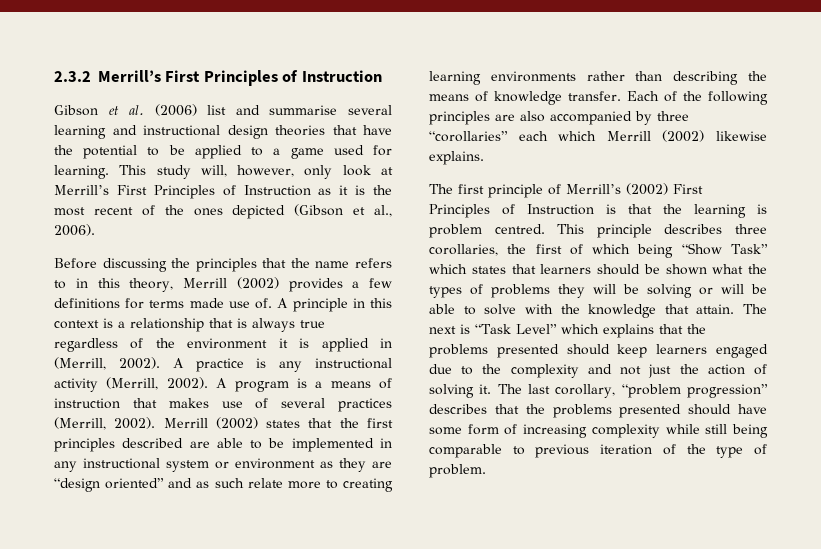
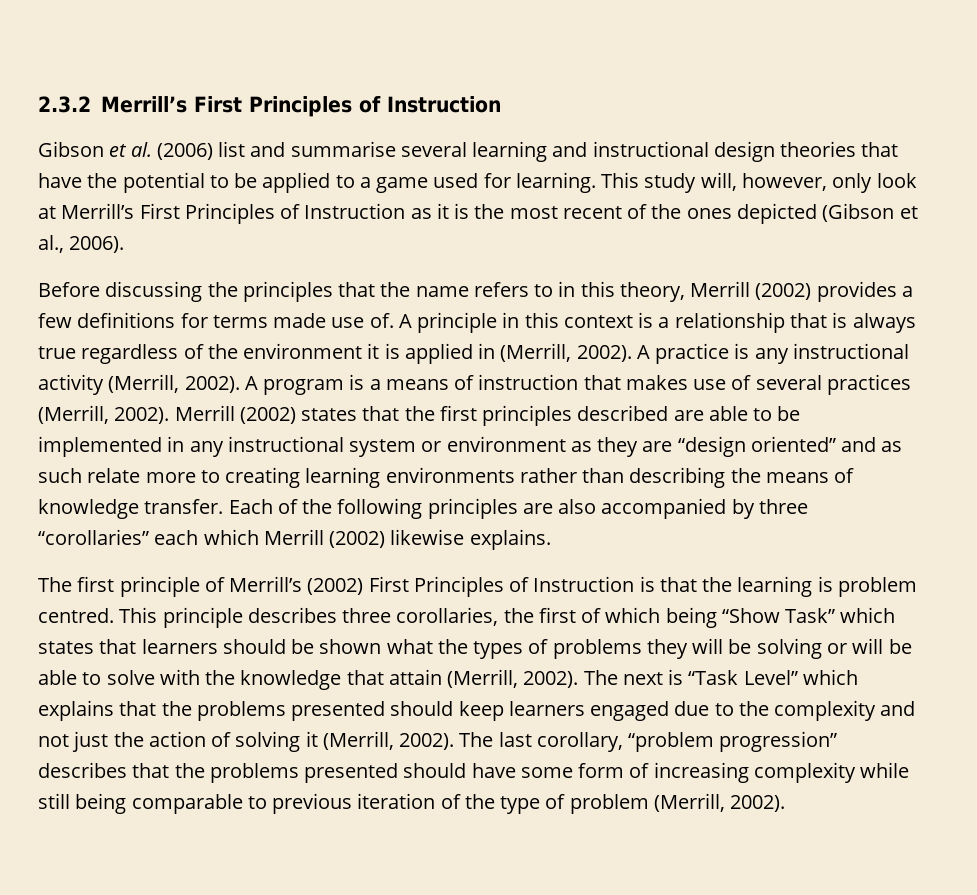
[696,304,735,314] attain. -> [388,669,579,688] attain (Merrill, 2002).
[479,384,492,394] it. -> [305,731,455,750] it (Merrill, 2002).
[429,464,486,478] problem. -> [569,793,786,814] problem (Merrill, 2002).

